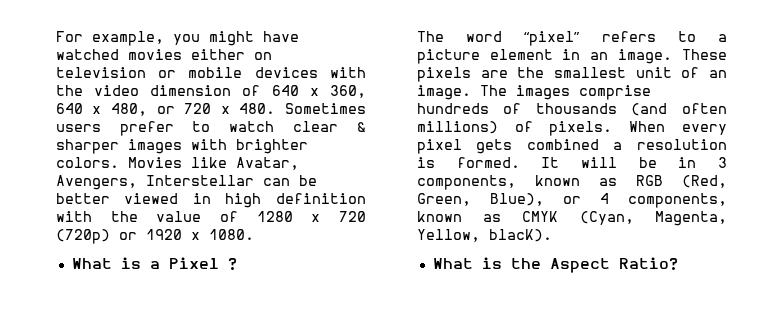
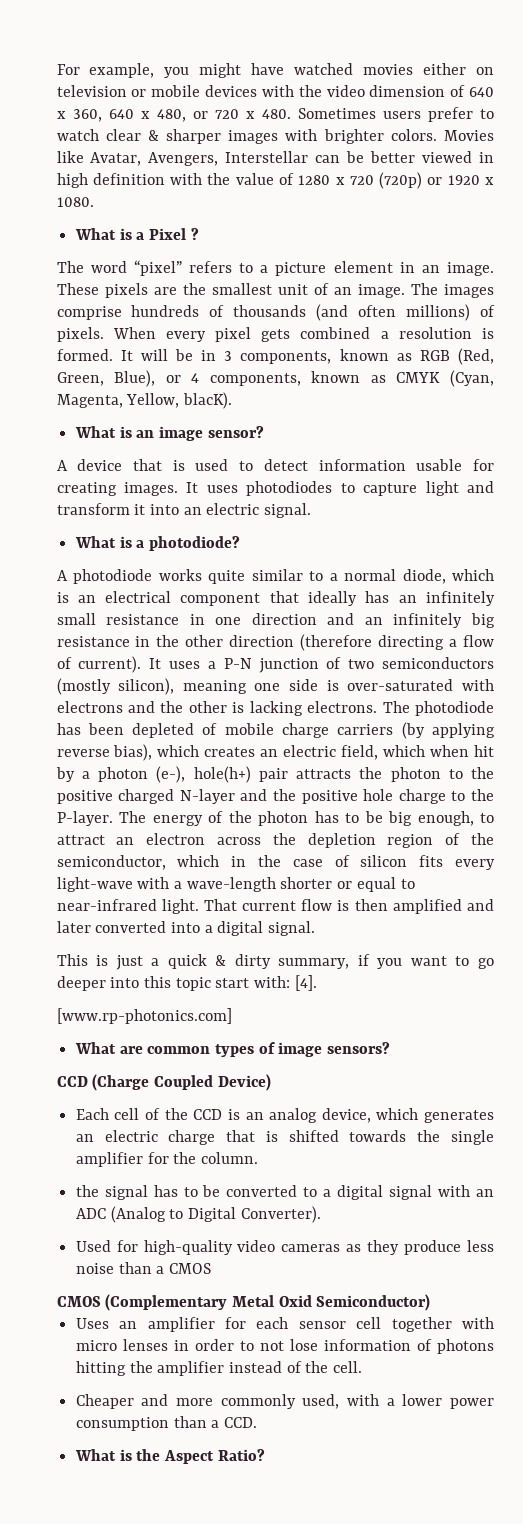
(552, 235) none -> [74,426,264,441] [56,459,494,471] [56,481,494,496] [56,503,312,518] [74,536,240,551] [56,569,494,584] [56,591,495,606] [56,613,495,628] [56,634,494,651] [56,656,495,673] [56,678,494,695] [56,701,494,716] [56,722,495,739] [56,744,494,761] [55,766,495,783] [56,789,494,804] [56,811,494,826] [56,833,494,848] [56,855,495,870] [56,877,415,892] [56,899,494,914] [56,921,316,936] [56,954,494,970] [56,975,317,991] [56,1008,232,1024] [74,1042,391,1057] [56,1074,271,1091] [75,1108,494,1123] [75,1130,494,1145] [75,1152,258,1167] [75,1185,494,1200] [75,1206,321,1223] [75,1240,494,1255] [75,1262,211,1274] [56,1294,431,1311] [75,1317,494,1332] [75,1339,494,1354] [75,1361,363,1376] [75,1394,494,1409] [75,1416,257,1431] // What is an image sensor? // A device that is used to detect information usable for creating images. It uses photodiodes to capture light and transform it into an electric signal. // What is a photodiode? // A photodiode works quite similar to a normal diode, which is an electrical component that ideally has an infinitely small resistance in one direction and an infinitely big resistance in the other direction (therefore directing a flow of current). It uses a P-N junction of two semiconductors (mostly silicon), meaning one side is over-saturated with electrons and the other is lacking electrons. The photodiode has been depleted of mobile charge carriers (by applying reverse bias), which creates an electric field, which when hit by a photon (e-), hole(h+) pair attracts the photon to the positive charged N-layer and the positive hole charge to the P-layer. The energy of the photon has to be big enough, to attract an electron across the depletion region of the semiconductor, which in the case of silicon fits every light-wave with a wave-length shorter or equal to near-infrared light. That current flow is then amplified and later converted into a digital signal. // This is just a quick & dirty summary, if you want to go deeper into this topic start with: [4]. // [www.rp-photonics.com] // What are common types of image sensors? // CCD (Charge Coupled Device) // Each cell of the CCD is an analog device, which generates an electric charge that is shifted towards the single amplifier for the column. // the signal has to be converted to a digital signal with an ADC (Analog to Digital Converter). // Used for high-quality video cameras as they produce less noise than a CMOS // CMOS (Complementary Metal Oxid Semiconductor) // Uses an amplifier for each sensor cell together with micro lenses in order to not lose information of photons hitting the amplifier instead of the cell. // Cheaper and more commonly used, with a lower power consumption than a CCD.

